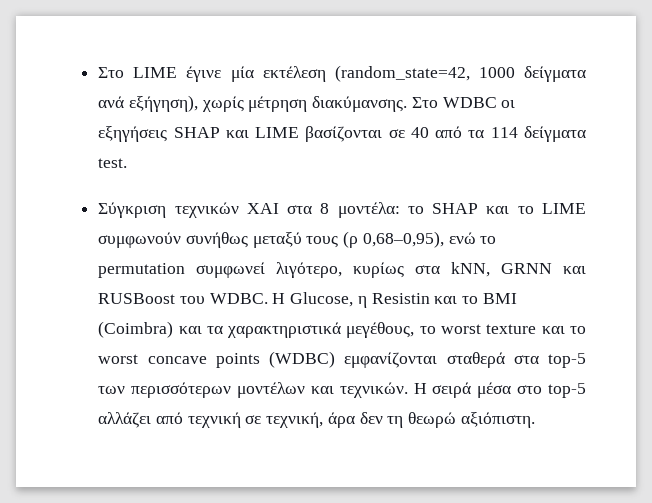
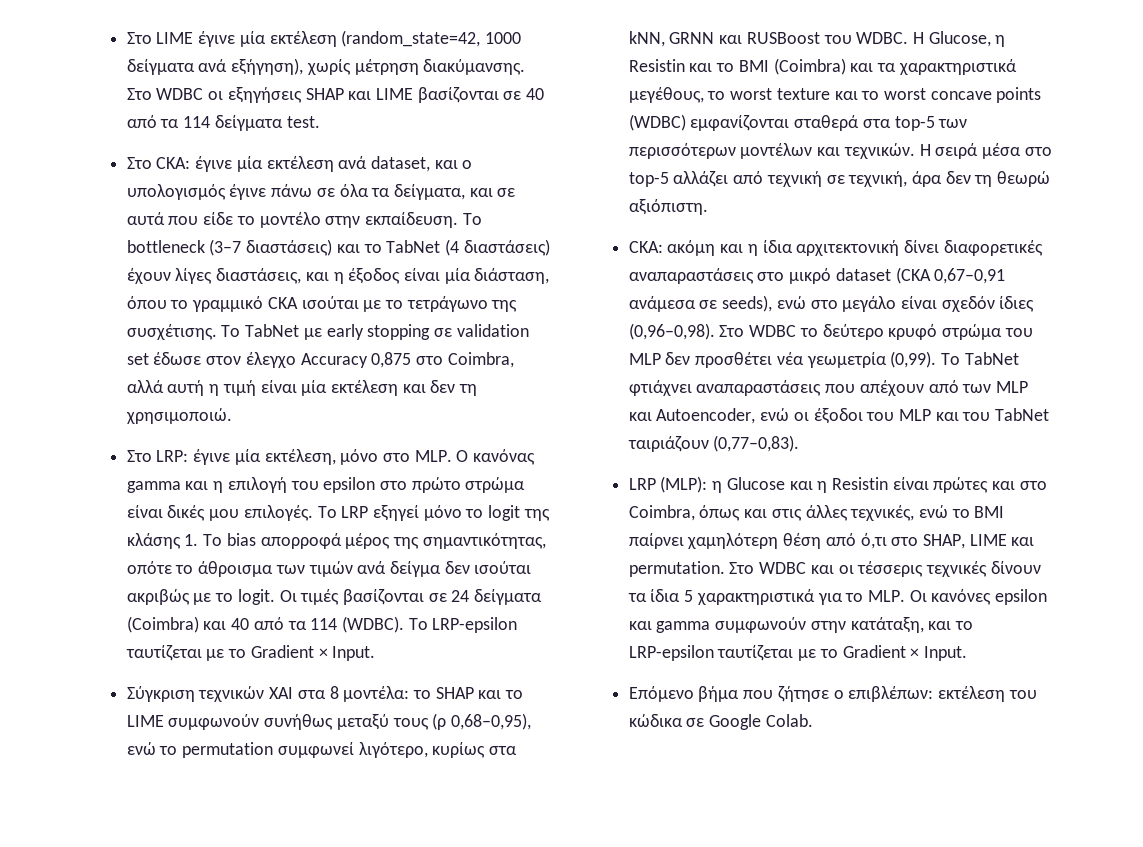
(128, 163) none -> [126,156,473,172] [126,184,516,200] [126,212,482,228] [126,239,550,256] [126,268,550,284] [126,296,518,312] [126,324,529,340] [126,352,514,368] [126,380,478,396] [125,408,232,424] [126,449,536,465] [126,477,526,493] [126,505,550,521] [126,533,546,549] [126,561,532,577] [126,589,543,605] [126,616,518,633] [125,645,376,661] // Στο CKA: έγινε μία εκτέλεση ανά dataset, και ο υπολογισμός έγινε πάνω σε όλα τα δείγματα, και σε αυτά που είδε το μοντέλο στην εκπαίδευση. Το bottleneck (3–7 διαστάσεις) και το TabNet (4 διαστάσεις) έχουν λίγες διαστάσεις, και η έξοδος είναι μία διάσταση, όπου το γραμμικό CKA ισούται με το τετράγωνο της συσχέτισης. Το TabNet με early stopping σε validation set έδωσε στον έλεγχο Accuracy 0,875 στο Coimbra, αλλά αυτή η τιμή είναι μία εκτέλεση και δεν τη χρησιμοποιώ. // Στο LRP: έγινε μία εκτέλεση, μόνο στο MLP. Ο κανόνας gamma και η επιλογή του epsilon στο πρώτο στρώμα είναι δικές μου επιλογές. Το LRP εξηγεί μόνο το logit της κλάσης 1. Το bias απορροφά μέρος της σημαντικότητας, οπότε το άθροισμα των τιμών ανά δείγμα δεν ισούται ακριβώς με το logit. Οι τιμές βασίζονται σε 24 δείγματα (Coimbra) και 40 από τα 114 (WDBC). Το LRP-epsilon ταυτίζεται με το Gradient × Input.
(535, 420) none -> [628,240,1043,256] [628,267,1006,284] [628,295,1035,312] [628,323,1033,340] [628,351,1019,368] [628,380,1028,396] [628,408,1050,424] [627,435,800,452] [628,476,1047,493] [628,505,1005,521] [628,533,1035,549] [628,561,1041,577] [627,589,1048,605] [628,617,973,633] [628,645,967,661] [628,686,1037,702] [628,714,813,730] // CKA: ακόμη και η ίδια αρχιτεκτονική δίνει διαφορετικές αναπαραστάσεις στο μικρό dataset (CKA 0,67–0,91 ανάμεσα σε seeds), ενώ στο μεγάλο είναι σχεδόν ίδιες (0,96–0,98). Στο WDBC το δεύτερο κρυφό στρώμα του MLP δεν προσθέτει νέα γεωμετρία (0,99). Το TabNet φτιάχνει αναπαραστάσεις που απέχουν από των MLP και Autoencoder, ενώ οι έξοδοι του MLP και του TabNet ταιριάζουν (0,77–0,83). // LRP (MLP): η Glucose και η Resistin είναι πρώτες και στο Coimbra, όπως και στις άλλες τεχνικές, ενώ το BMI παίρνει χαμηλότερη θέση από ό,τι στο SHAP, LIME και permutation. Στο WDBC και οι τέσσερις τεχνικές δίνουν τα ίδια 5 χαρακτηριστικά για το MLP. Οι κανόνες epsilon και gamma συμφωνούν στην κατάταξη, και το LRP-epsilon ταυτίζεται με το Gradient × Input. // Επόμενο βήμα που ζήτησε ο επιβλέπων: εκτέλεση του κώδικα σε Google Colab.

